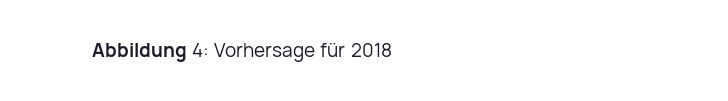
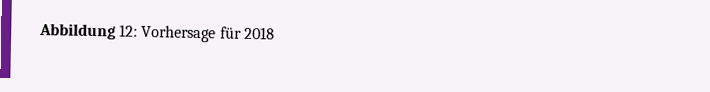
[192,43,210,57] 4: -> [119,24,139,37] 12:

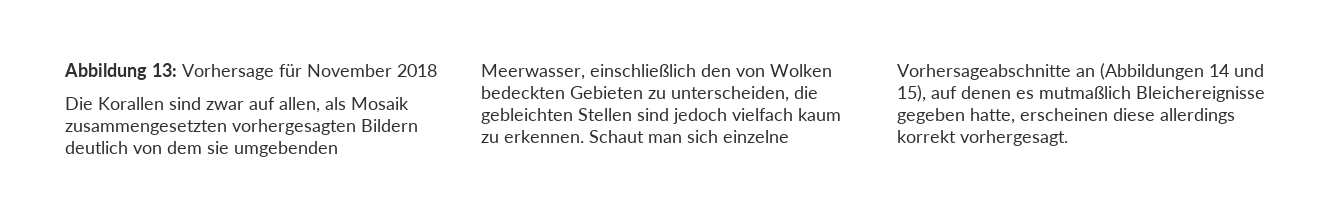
[119,24,139,37] 12: -> [152,63,177,77] 13:
(242, 32) none -> [307,64,392,77] November
(275, 33) none -> [65,97,409,113] [65,119,418,135] [65,141,338,157] [481,64,832,80] [481,86,818,102] [481,108,841,124] [481,130,789,143] [897,63,1264,80] [897,85,1265,102] [897,108,1235,124] [897,130,1068,146] // Die Korallen sind zwar auf allen, als Mosaik zusammengesetzten vorhergesagten Bildern deutlich von dem sie umgebenden Meerwasser, einschließlich den von Wolken bedeckten Gebieten zu unterscheiden, die gebleichten Stellen sind jedoch vielfach kaum zu erkennen. Schaut man sich einzelne Vorhersageabschnitte an (Abbildungen 14 und 15), auf denen es mutmaßlich Bleichereignisse gegeben hatte, erscheinen diese allerdings korrekt vorhergesagt.

